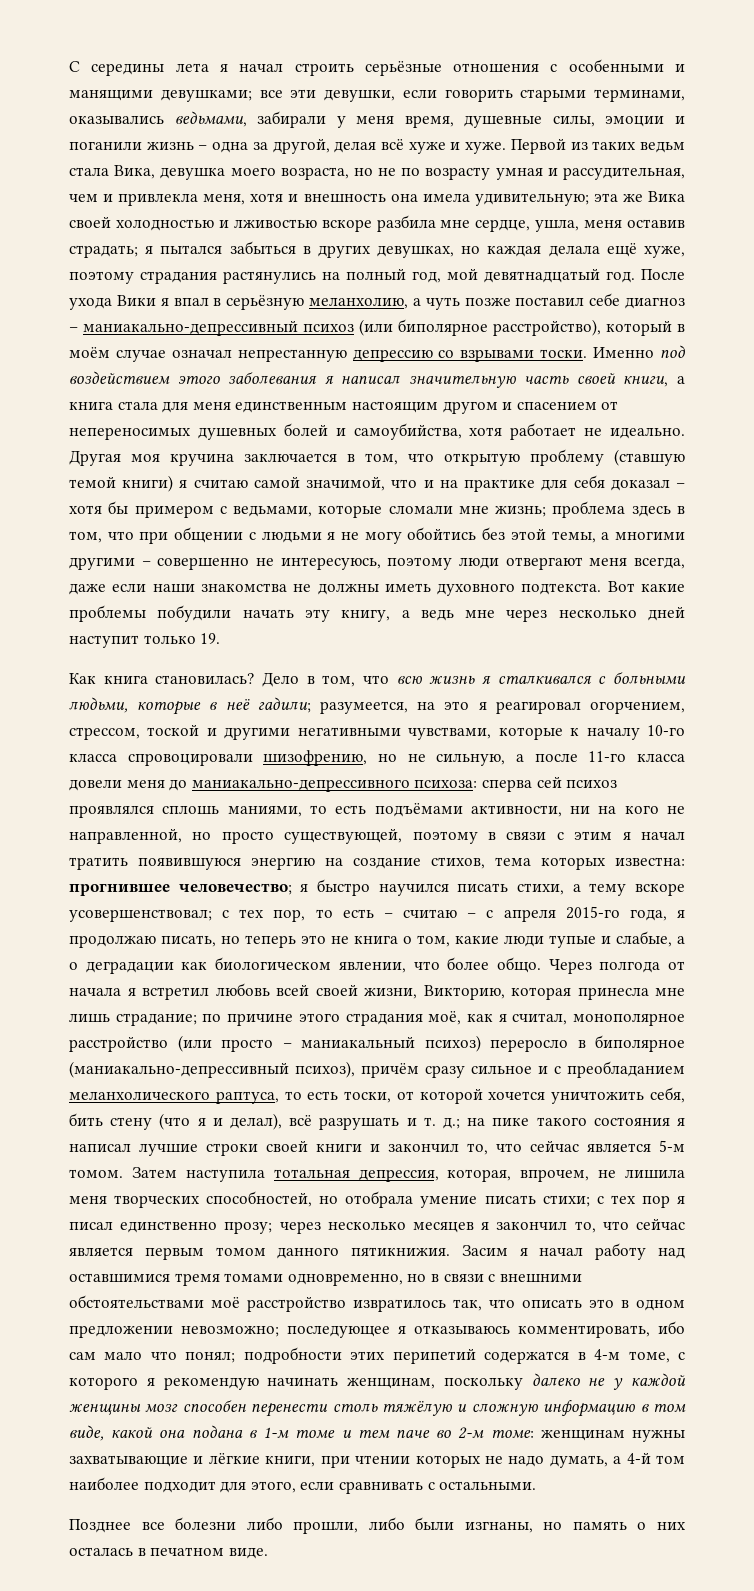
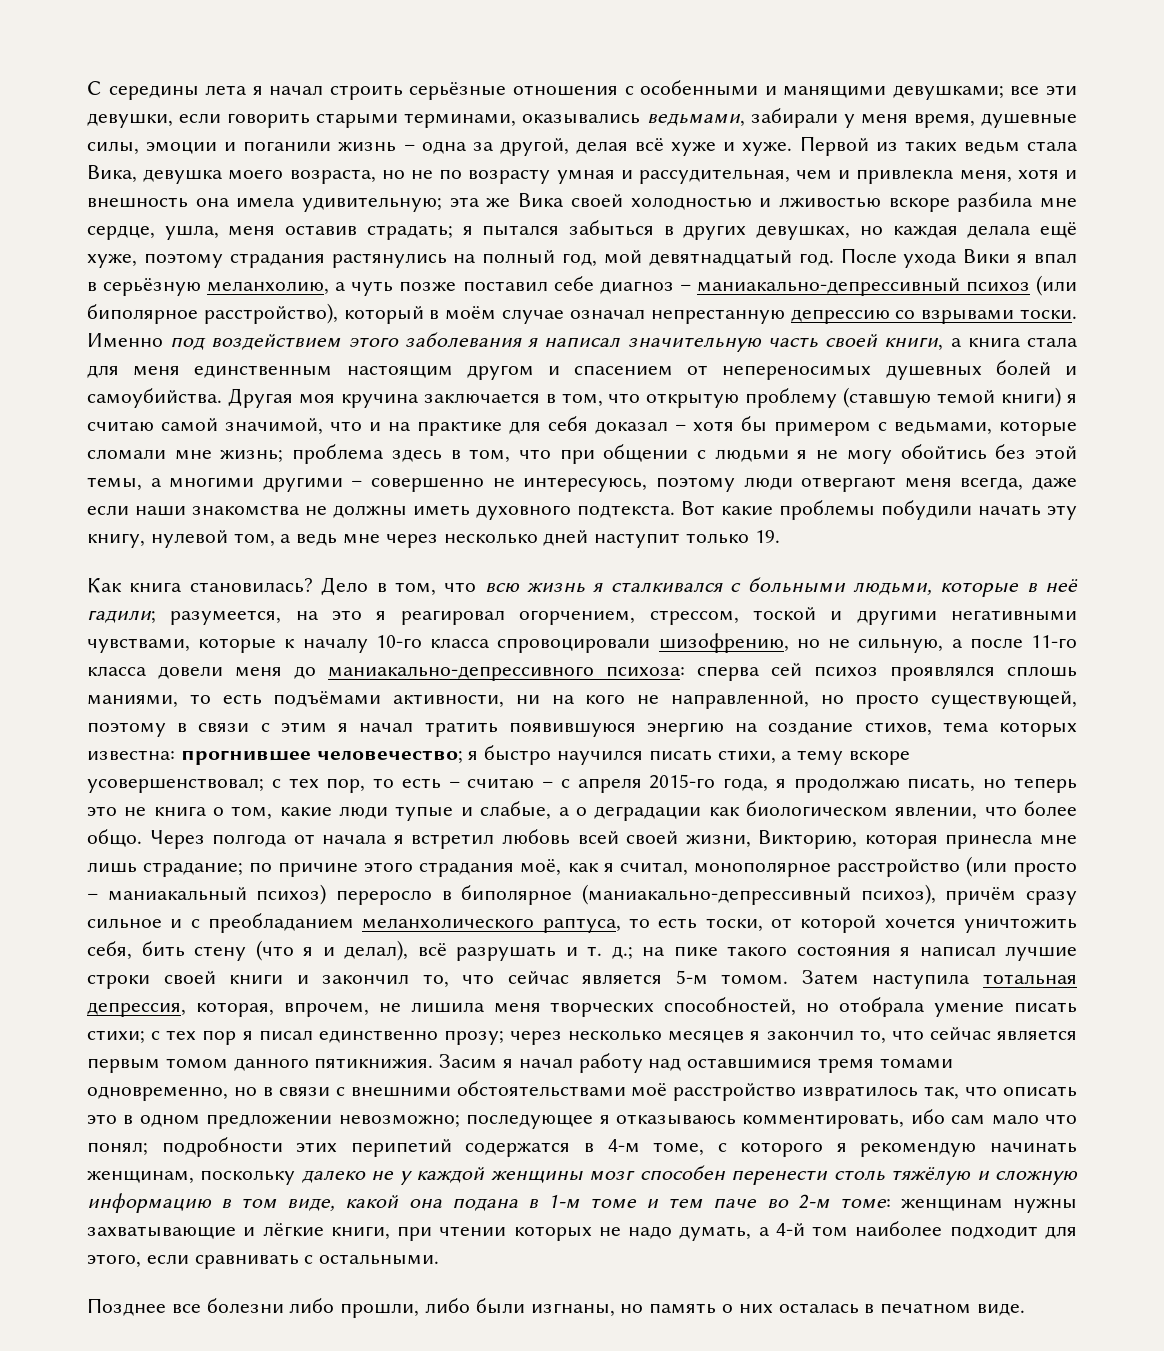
[353,423,685,440] самоубийства, хотя работает не идеально. -> [87,388,222,408] самоубийства.
(391, 615) none -> [150,530,275,548] нулевой том,

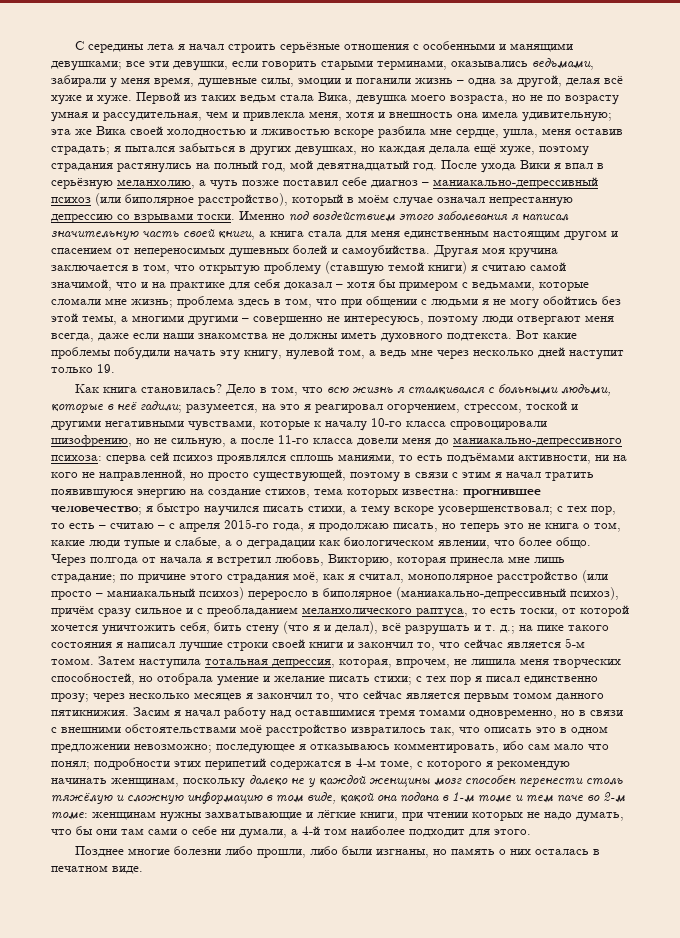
[501,829,751,848] любовь всей своей жизни, -> [275,554,324,566] любовь,
(1005, 1010) none -> [263,676,325,682] и желание
(752, 1233) none -> [51,826,287,839] что бы они там сами о себе ни думали,
[87,1254,440,1269] этого, если сравнивать с остальными. -> [494,829,531,835] этого.
[171,1303,201,1314] все -> [128,848,171,855] многие

